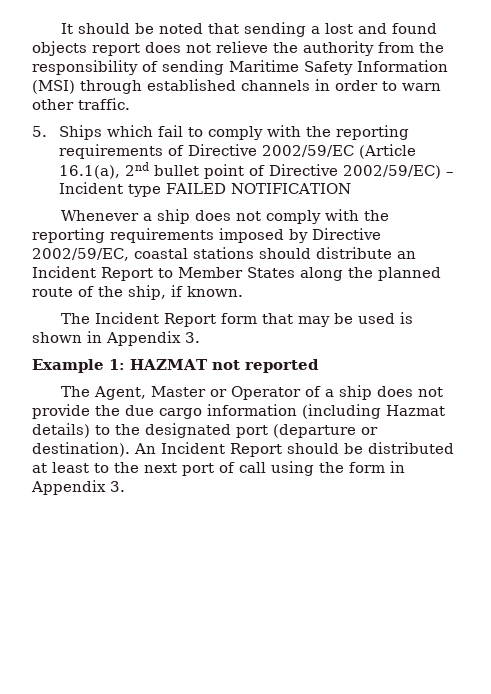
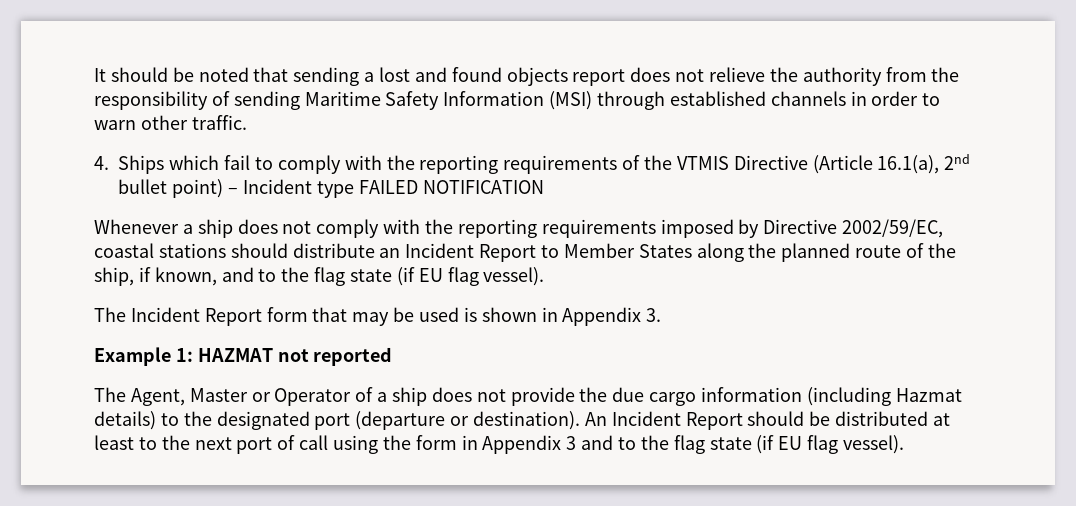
[32,126,47,137] 5. -> [94,156,109,170] 4.
[187,144,354,157] Directive 2002/59/EC -> [643,155,808,170] the VTMIS Directive
[203,164,441,179] point of Directive 2002/59/EC) -> [172,179,224,198] point)
[187,286,243,297] known. -> [154,267,545,286] known, and to the flag state (if EU flag vessel).
[110,481,125,492] 3. -> [566,435,905,454] 3 and to the flag state (if EU flag vessel).

